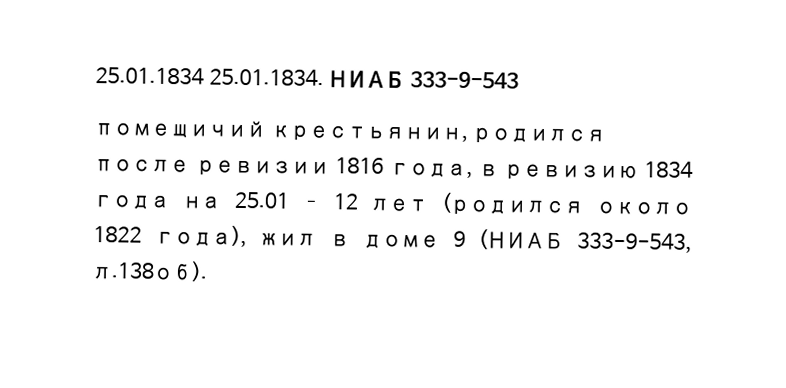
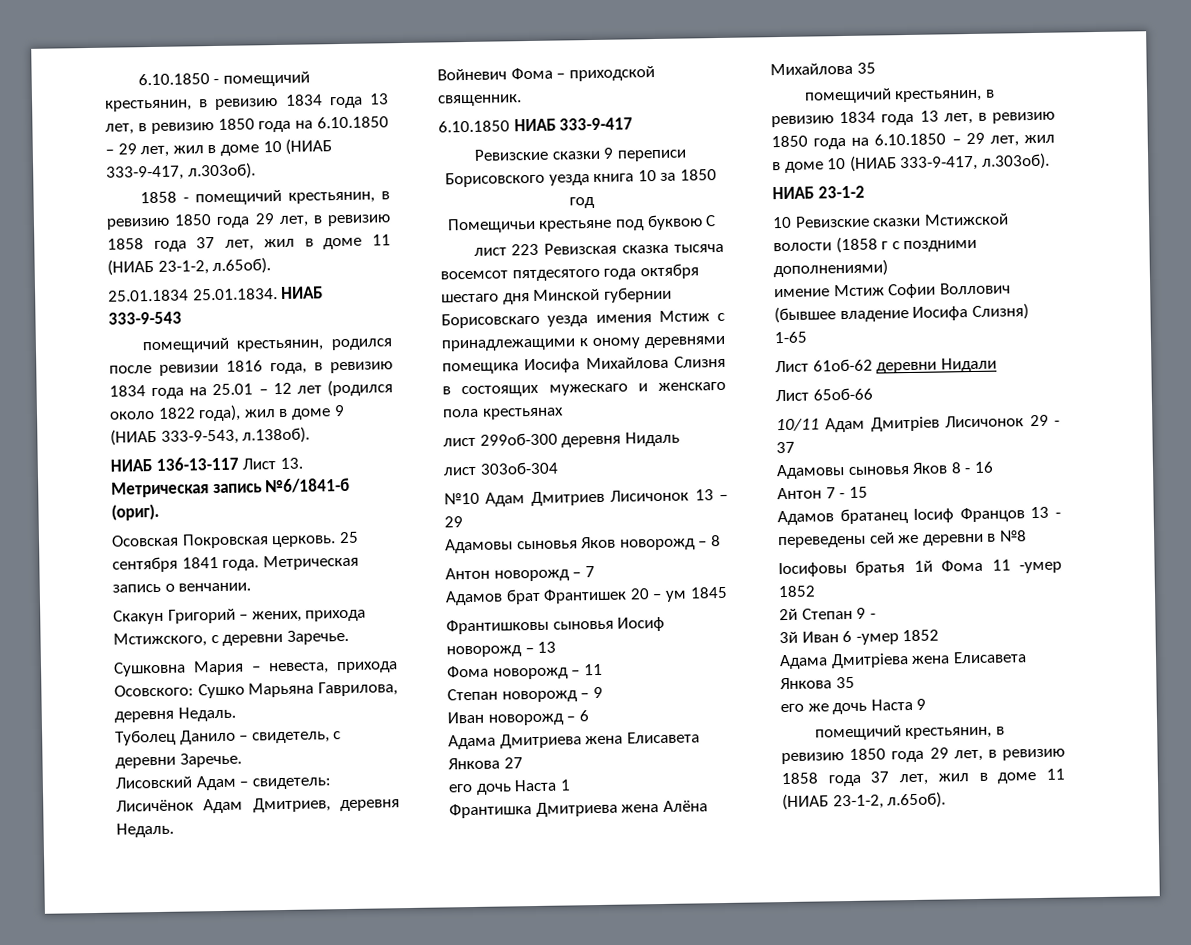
(95, 75) none -> [137,71,310,87] [105,93,389,112] [105,116,389,135] [105,138,333,158] [106,162,256,181] [139,189,390,206] [106,213,391,230] [107,234,391,252] [107,257,272,276] 6.10.1850 - помещичий крестьянин, в ревизию 1834 года 13 лет, в ревизию 1850 года на 6.10.1850 – 29 лет, жил в доме 10 (НИАБ 333-9-417, л.303об). // 1858 - помещичий крестьянин, в ревизию 1850 года 29 лет, в ревизию 1858 года 37 лет, жил в доме 11 (НИАБ 23-1-2, л.65об). //
(208, 271) none -> [110,456,303,472] [111,477,351,498] [111,503,160,521] [111,531,359,549] [112,554,359,573] [112,582,252,593] [113,608,367,625] [113,629,349,648] [113,660,398,677] [114,681,399,699] [114,706,236,723] [115,729,342,746] [115,752,242,769] [115,775,331,791] [116,797,400,814] [116,822,174,838] [437,66,655,82] [437,94,522,107] [438,117,634,133] [474,147,687,162] [445,169,717,188] [568,196,595,209] [446,214,717,234] [473,242,724,256] [440,263,699,282] [441,286,672,305] [441,310,725,329] [441,335,726,352] [442,355,726,375] [442,381,726,398] [442,407,564,420] [443,431,680,448] [443,461,559,476] [444,489,728,507] [444,516,463,528] [445,535,721,554] [445,566,595,582] [445,586,728,606] [446,616,666,635] [446,641,557,658] [447,663,603,680] [447,686,603,703] [447,710,589,726] [448,731,700,750] [448,757,523,770] [448,779,571,795] [449,800,708,819] [770,62,876,76] [803,88,995,104] [771,110,1055,128] [771,132,1055,150] [772,152,1050,173] [772,185,865,200] [772,213,1009,229] [773,236,978,254] [773,259,888,278] [774,282,1011,299] [774,303,1029,324] [774,331,807,344] [775,357,997,374] [775,387,873,402] [776,414,1060,433] [776,441,795,454] [776,461,994,480] [777,486,868,500] [777,506,1061,526] [778,530,1027,549] [778,559,1062,578] [778,585,815,598] [779,607,876,621] [779,629,940,645] [779,651,1027,670] [780,676,855,690] [780,698,927,715] [814,725,1005,741] [781,747,1065,765] [781,768,1065,787] [782,791,947,811] // НИАБ 136-13-117 Лист 13. Метрическая запись №6/1841-б (ориг). // Осовская Покровская церковь. 25 сентября 1841 года. Метрическая запись о венчании. // Скакун Григорий – жених, прихода Мстижского, с деревни Заречье. // Сушковна Мария – невеста, прихода Осовского: Сушко Марьяна Гаврилова, деревня Недаль. // Туболец Данило – свидетель, с деревни Заречье. // Лисовский Адам – свидетель: Лисичёнок Адам Дмитриев, деревня Недаль. // Войневич Фома – приходской священник. // 6.10.1850 НИАБ 333-9-417 // Ревизские сказки 9 переписи Борисовского уезда книга 10 за 1850 год // Помещичьи крестьяне под буквою С // лист 223 Ревизская сказка тысяча восемсот пятдесятого года октября шестаго дня Минской губернии Борисовскаго уезда имения Мстиж с принадлежащими к оному деревнями помещика Иосифа Михайлова Слизня в состоящих мужескаго и женскаго пола крестьянах // лист 299об-300 деревня Нидаль // лист 303об-304 // №10 Адам Дмитриев Лисичонок 13 – 29 // Адамовы сыновья Яков новорожд – 8 // Антон новорожд – 7 // Адамов брат Франтишек 20 – ум 1845 // Франтишковы сыновья Иосиф новорожд – 13 // Фома новорожд – 11 // Степан новорожд – 9 // Иван новорожд – 6 // Адама Дмитриева жена Елисавета Янкова 27 // его дочь Наста 1 // Франтишка Дмитриева жена Алёна Михайлова 35 // помещичий крестьянин, в ревизию 1834 года 13 лет, в ревизию 1850 года на 6.10.1850 – 29 лет, жил в доме 10 (НИАБ 333-9-417, л.303об). // НИАБ 23-1-2 // 10 Ревизские сказки Мстижской волости (1858 г с поздними дополнениями) // имение Мстиж Софии Воллович (бывшее владение Иосифа Слизня) 1-65 // Лист 61об-62 деревни Нидали // Лист 65об-66 // 10/11 Адам Дмитрiев Лисичонок 29 - 37 // Адамовы сыновья Яков 8 - 16 // Антон 7 - 15 // Адамов братанец Iосиф Францов 13 - переведены сей же деревни в №8 // Iосифовы братья 1й Фома 11 -умер 1852 // 2й Степан 9 - // 3й Иван 6 -умер 1852 // Адама Дмитрiева жена Елисавета Янкова 35 // его же дочь Наста 9 // помещичий крестьянин, в ревизию 1850 года 29 лет, в ревизию 1858 года 37 лет, жил в доме 11 (НИАБ 23-1-2, л.65об).

